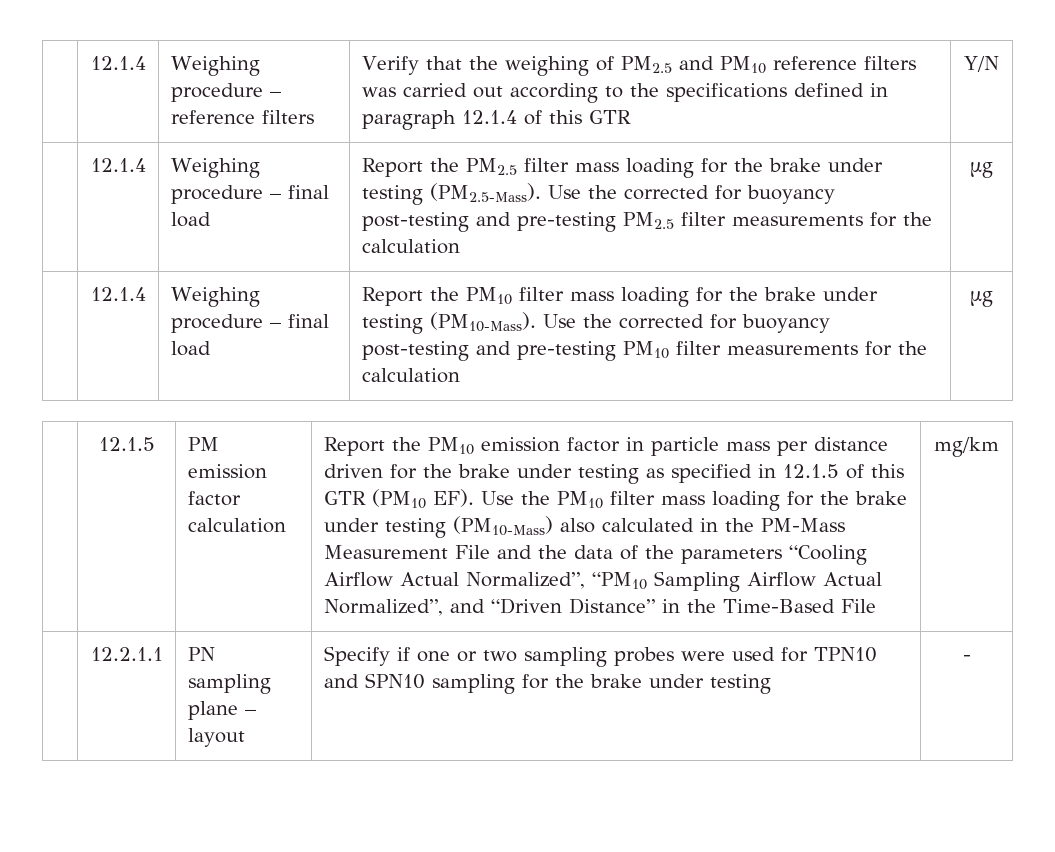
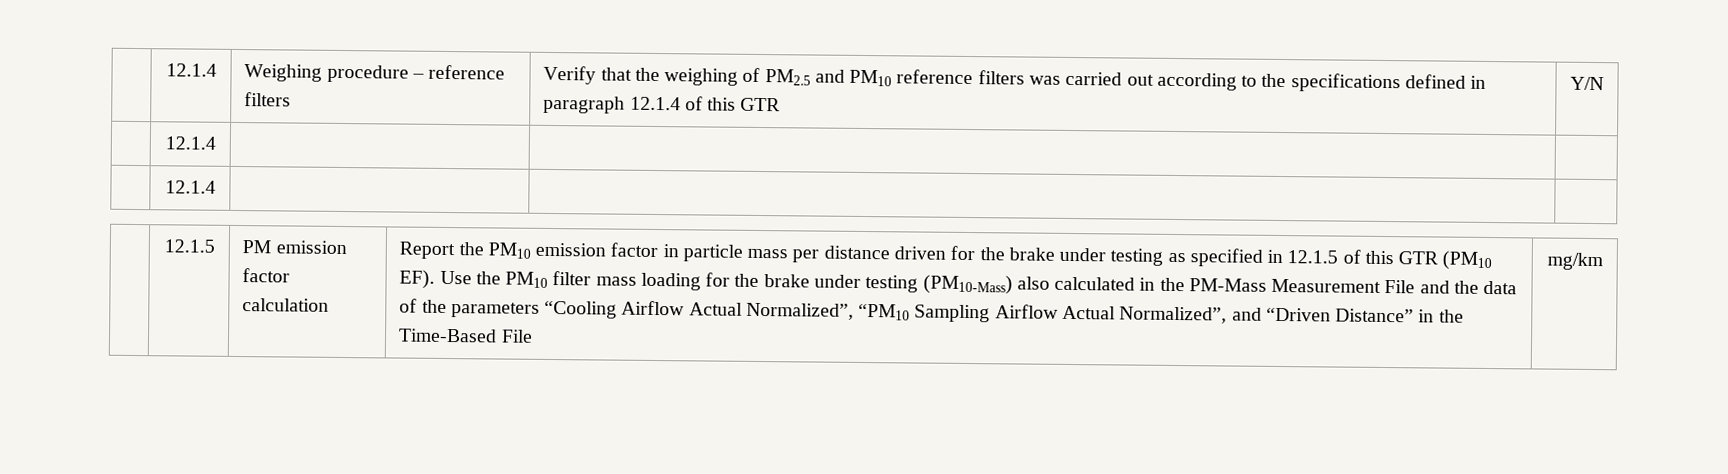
[170,158,260,178] [170,185,329,204] [170,212,211,227] [361,158,883,178] [361,183,835,205] [361,212,932,232] [361,239,460,254] [970,162,993,178] [90,287,146,301] [170,287,260,307] [170,314,329,333] [170,341,211,356] [361,287,878,307] [361,312,830,334] [361,341,927,361] [361,368,460,383] [970,291,993,307] Weighing procedure – final load | Report the PM2.5 filter mass loading for the brake under testing (PM2.5-Mass). Use the corrected for buoyancy post-testing and pre-testing PM2.5 filter measurements for the calculation | μg // | 12.1.4 | Weighing procedure – final load | Report the PM10 filter mass loading for the brake under testing (PM10-Mass). Use the corrected for buoyancy post-testing and pre-testing PM10 filter measurements for the calculation | μg -> [164,180,216,194] | | // | 12.1.4 | | |
[90,647,163,661] [187,647,215,661] [187,674,271,694] [187,701,256,720] [187,728,245,747] [323,646,877,667] [323,673,771,694] [962,655,971,661] // | 12.2.1.1 | PN sampling plane – layout | Specify if one or two sampling probes were used for TPN10 and SPN10 sampling for the brake under testing | - -> (1603, 261) none

